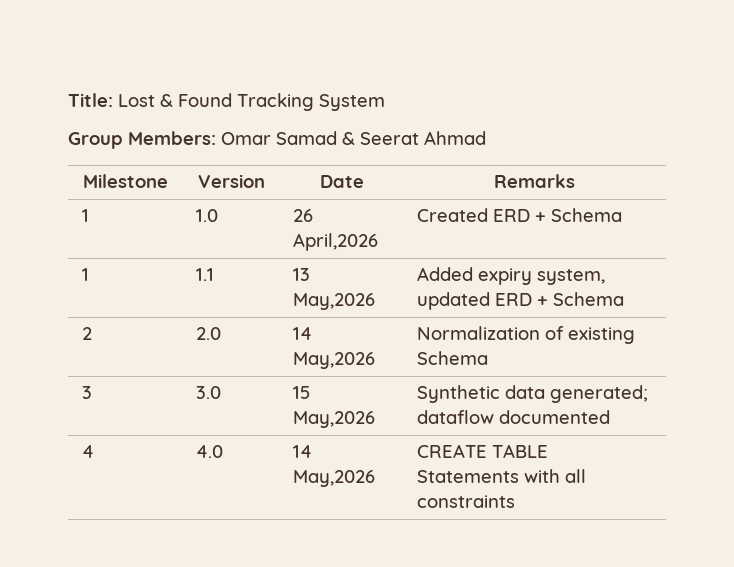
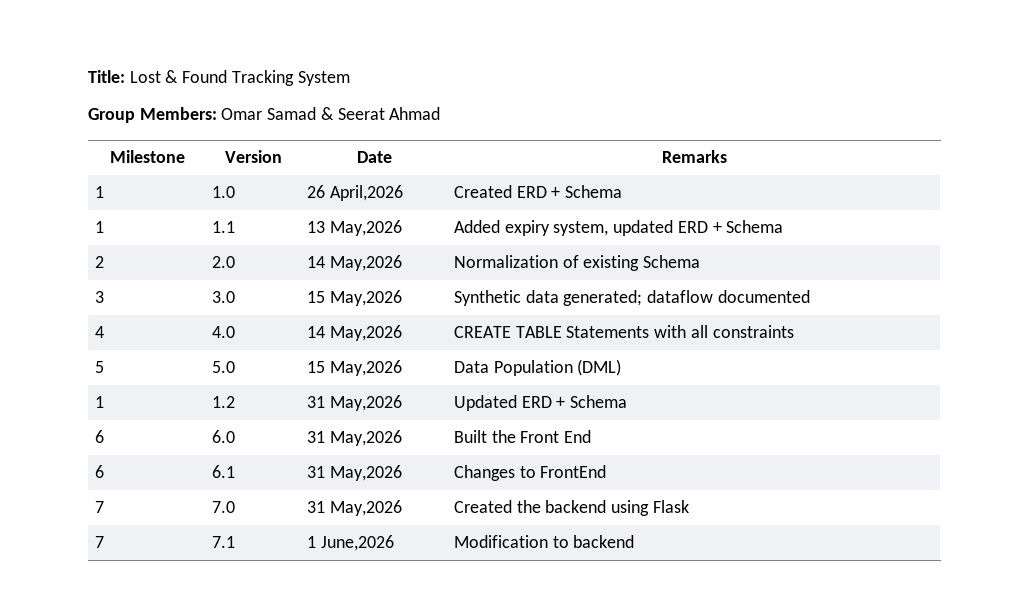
(516, 501) none -> [95,361,105,373] [212,361,236,373] [307,360,402,376] [454,359,622,376] [95,396,105,408] [212,396,236,408] [307,395,402,411] [454,395,628,411] [95,430,105,443] [212,430,236,443] [307,430,402,446] [454,430,592,443] [95,465,105,478] [212,465,236,478] [307,465,402,481] [454,465,607,481] [95,501,105,513] [212,501,236,513] [307,500,402,516] [454,500,689,516] [95,536,105,548] [212,536,236,548] [307,535,394,551] [454,535,635,548] // 5 | 5.0 | 15 May,2026 | Data Population (DML) // 1 | 1.2 | 31 May,2026 | Updated ERD + Schema // 6 | 6.0 | 31 May,2026 | Built the Front End // 6 | 6.1 | 31 May,2026 | Changes to FrontEnd // 7 | 7.0 | 31 May,2026 | Created the backend using Flask // 7 | 7.1 | 1 June,2026 | Modification to backend

